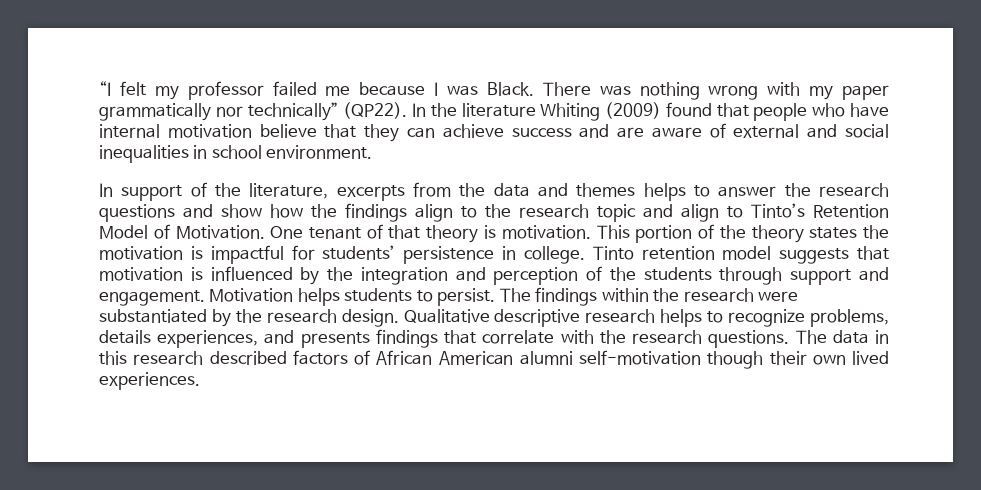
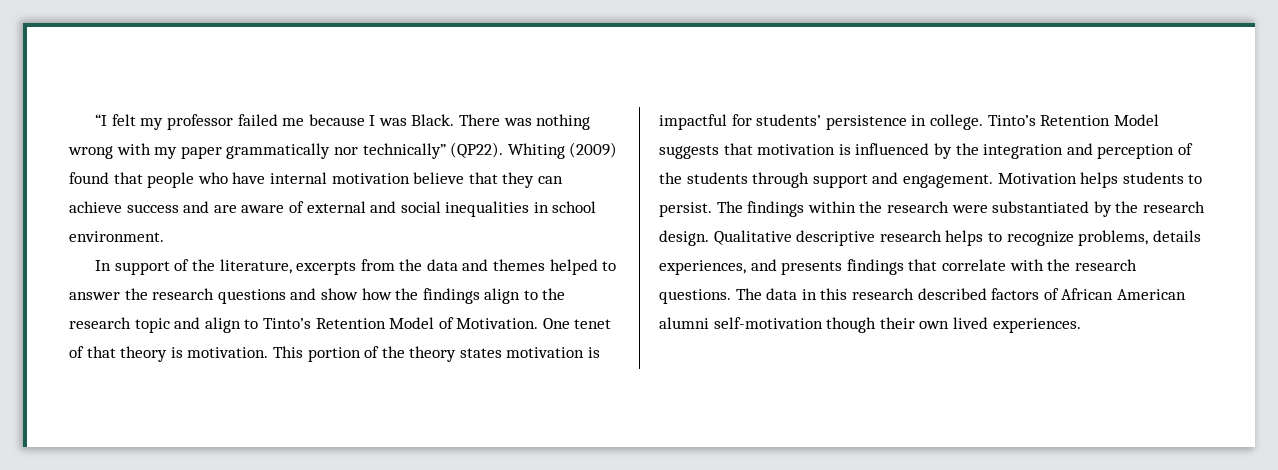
[412,103,536,117] In the literature -> (504, 150) none
[643,183,686,201] helps -> [549,259,598,275] helped
[309,227,362,239] tenant -> [574,319,612,329] tenet
[863,225,889,239] the -> (502, 353) none
[592,246,772,260] Tinto retention model -> [987,114,1159,126] Tinto’s Retention Model

